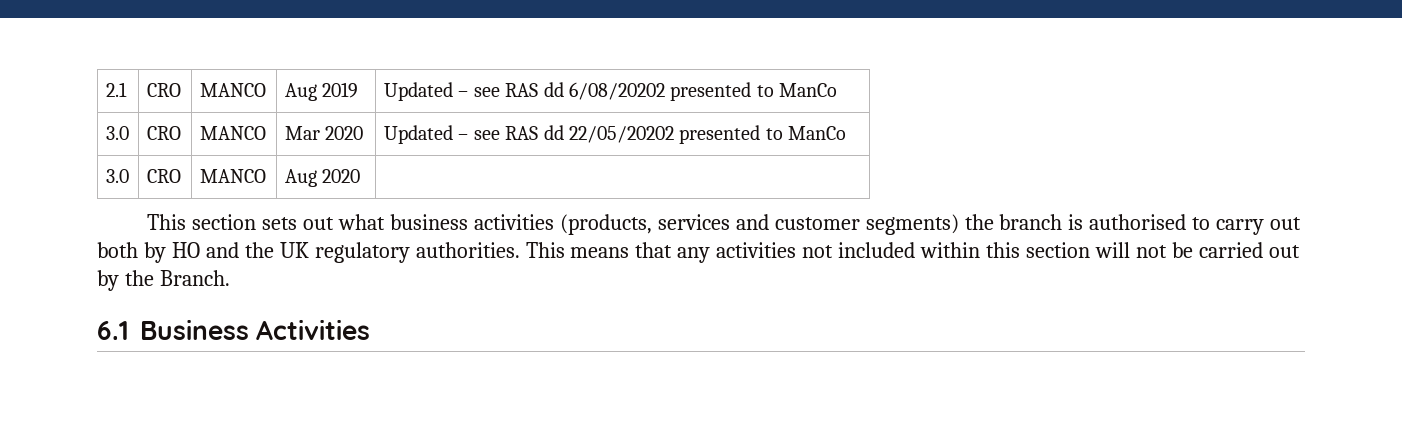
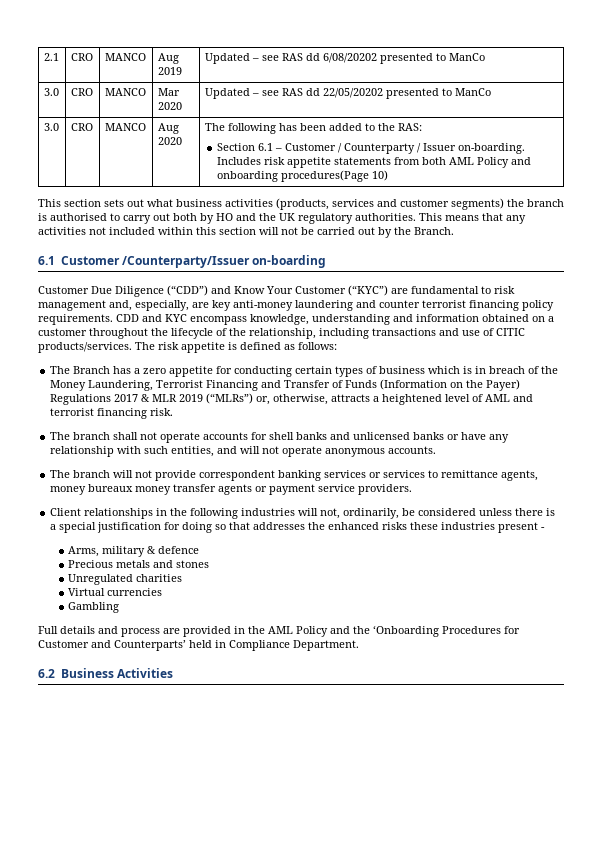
(361, 176) none -> [204,123,422,134] [216,143,525,154] [216,157,531,168] [216,170,388,182] The following has been added to the RAS: // Section 6.1 – Customer / Counterparty / Issuer on-boarding. Includes risk appetite statements from both AML Policy and onboarding procedures(Page 10)
(129, 330) none -> [60,255,326,268] [38,285,515,297] [38,300,554,311] [38,314,554,325] [38,328,525,339] [38,342,337,353] [50,366,559,377] [50,379,521,391] [50,393,534,405] [50,408,174,419] [50,432,510,443] [50,446,437,457] [50,470,539,481] [50,484,413,495] [50,508,556,519] [50,522,546,533] [68,546,200,557] [68,560,210,568] [68,574,183,585] [68,588,163,596] [68,602,120,613] [38,625,520,637] [38,640,359,651] [38,669,55,678] Customer /Counterparty/Issuer on-boarding // Customer Due Diligence (“CDD”) and Know Your Customer (“KYC”) are fundamental to risk management and, especially, are key anti-money laundering and counter terrorist financing policy requirements. CDD and KYC encompass knowledge, understanding and information obtained on a customer throughout the lifecycle of the relationship, including transactions and use of CITIC products/services. The risk appetite is defined as follows: // The Branch has a zero appetite for conducting certain types of business which is in breach of the Money Laundering, Terrorist Financing and Transfer of Funds (Information on the Payer) Regulations 2017 & MLR 2019 (“MLRs”) or, otherwise, attracts a heightened level of AML and terrorist financing risk. // The branch shall not operate accounts for shell banks and unlicensed banks or have any relationship with such entities, and will not operate anonymous accounts. // The branch will not provide correspondent banking services or services to remittance agents, money bureaux money transfer agents or payment service providers. // Client relationships in the following industries will not, ordinarily, be considered unless there is a special justification for doing so that addresses the enhanced risks these industries present - // Arms, military & defence // Precious metals and stones // Unregulated charities // Virtual currencies // Gambling // Full details and process are provided in the AML Policy and the ‘Onboarding Procedures for Customer and Counterparts’ held in Compliance Department. // 6.2

